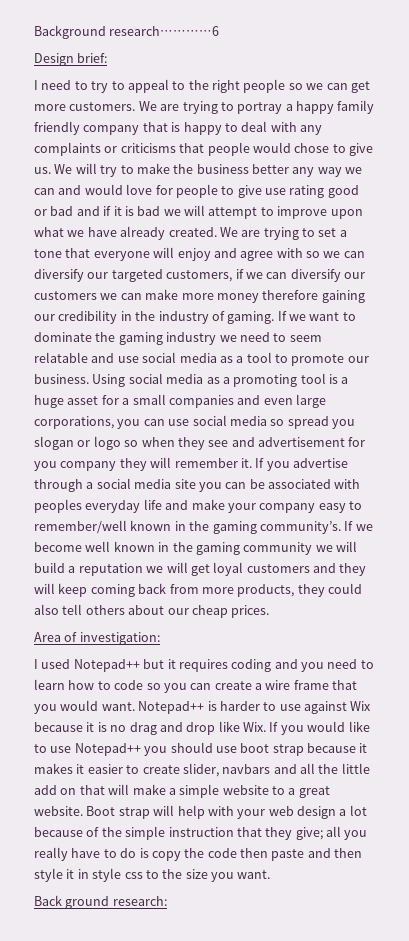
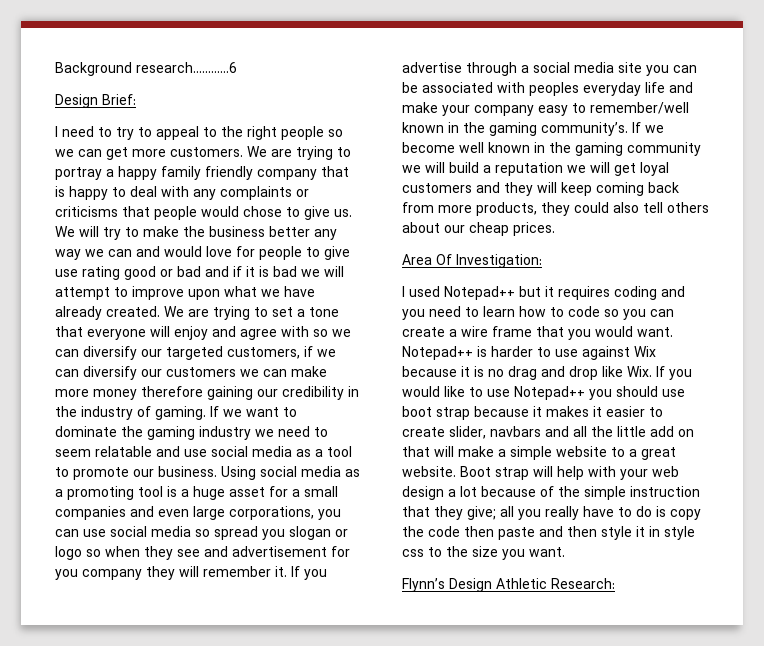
[77,53,108,63] brief: -> [102,94,136,105] Brief:
[64,632,160,645] of investigation: -> [436,254,542,268] Of Investigation:
[34,895,167,909] Back ground research: -> [402,578,615,592] Flynn’s Design Athletic Research:

